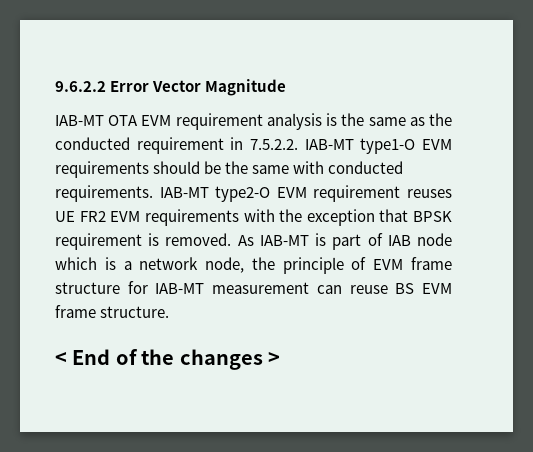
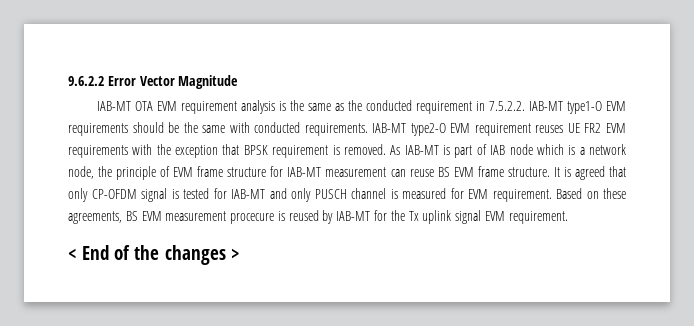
(170, 312) none -> [553,166,626,180] [68,188,626,202] [68,210,568,224] It is agreed that only CP-OFDM signal is tested for IAB-MT and only PUSCH channel is measured for EVM requirement. Based on these agreements, BS EVM measurement procecure is reused by IAB-MT for the Tx uplink signal EVM requirement.

